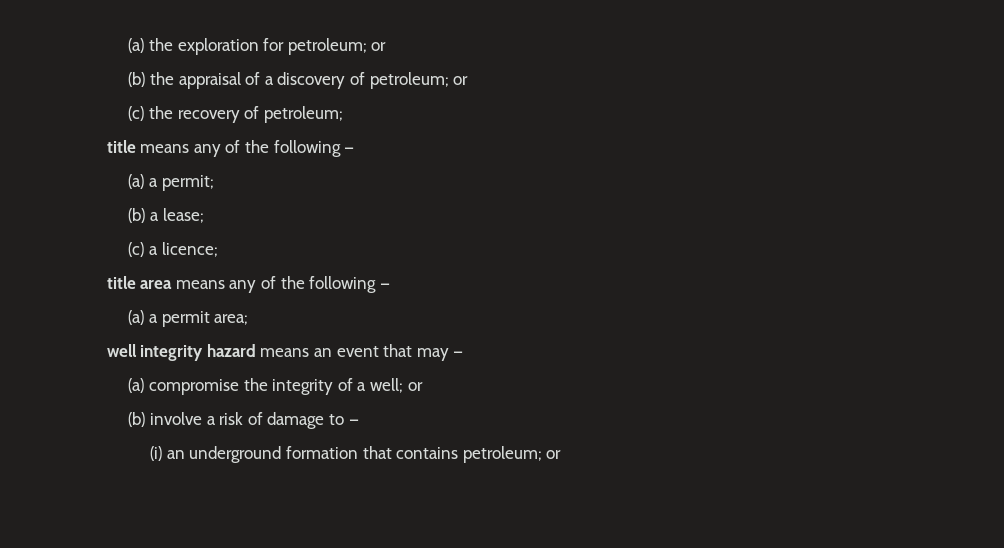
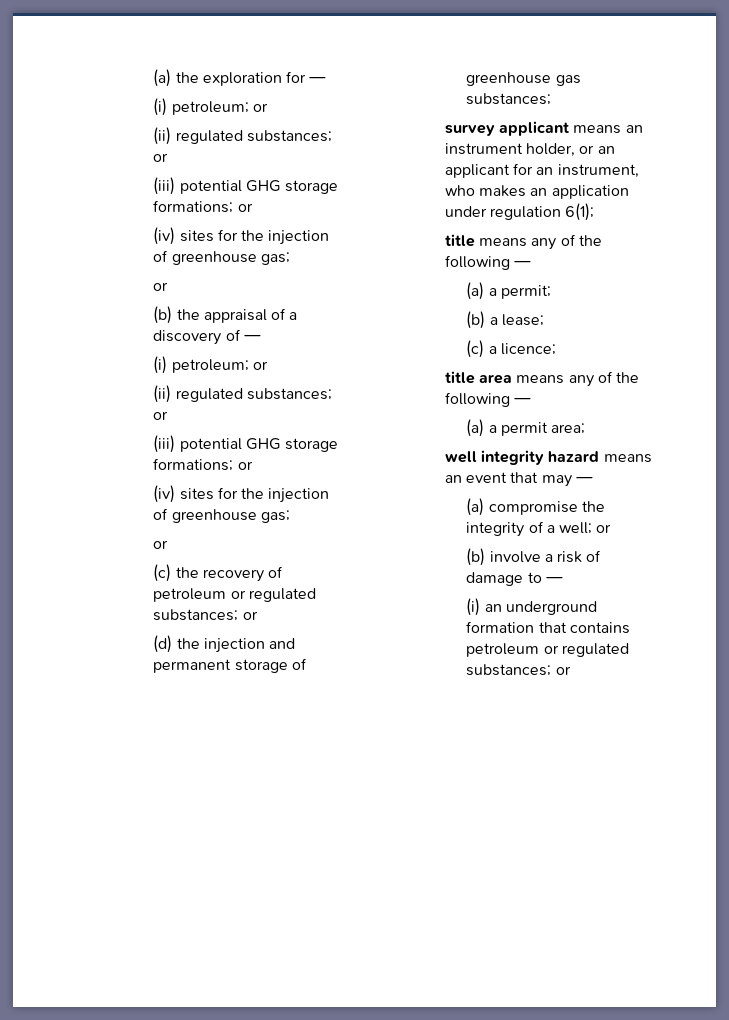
[287,38,387,55] petroleum; or -> [309,77,327,83] [153,98,268,116] [153,127,332,145] [153,153,169,162] [153,177,339,195] [153,200,253,213] [153,227,330,245] [153,250,290,265] [153,282,169,291] — // (i) petroleum; or // (ii) regulated substances; or // (iii) potential GHG storage formations; or // (iv) sites for the injection of greenhouse gas; // or
[369,72,469,89] [128,106,343,123] petroleum; or // (c) the recovery of petroleum; -> [243,335,261,341] [153,356,268,374] [153,385,332,403] [153,411,169,420] [153,435,339,453] [153,458,253,471] [153,485,330,503] [153,508,290,523] [153,540,169,549] [153,564,284,582] [153,588,316,602] [153,609,258,621] [153,635,296,653] [153,658,307,673] [466,72,581,86] [466,93,552,105] [444,121,643,136] [444,143,615,157] [444,163,639,178] [444,185,629,199] [444,203,595,221] — // (i) petroleum; or // (ii) regulated substances; or // (iii) potential GHG storage formations; or // (iv) sites for the injection of greenhouse gas; // or // (c) the recovery of petroleum or regulated substances; or // (d) the injection and permanent storage of greenhouse gas substances; // survey applicant means an instrument holder, or an applicant for an instrument, who makes an application under regulation 6(1);
[462,446,542,463] petroleum; -> [466,643,629,657] [466,664,552,676] petroleum or regulated substances;

